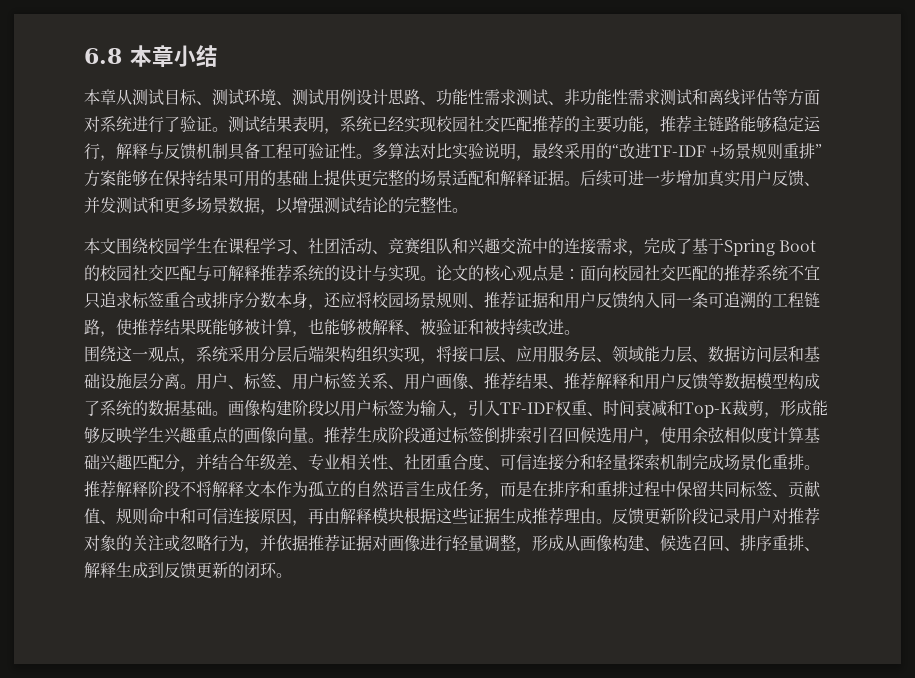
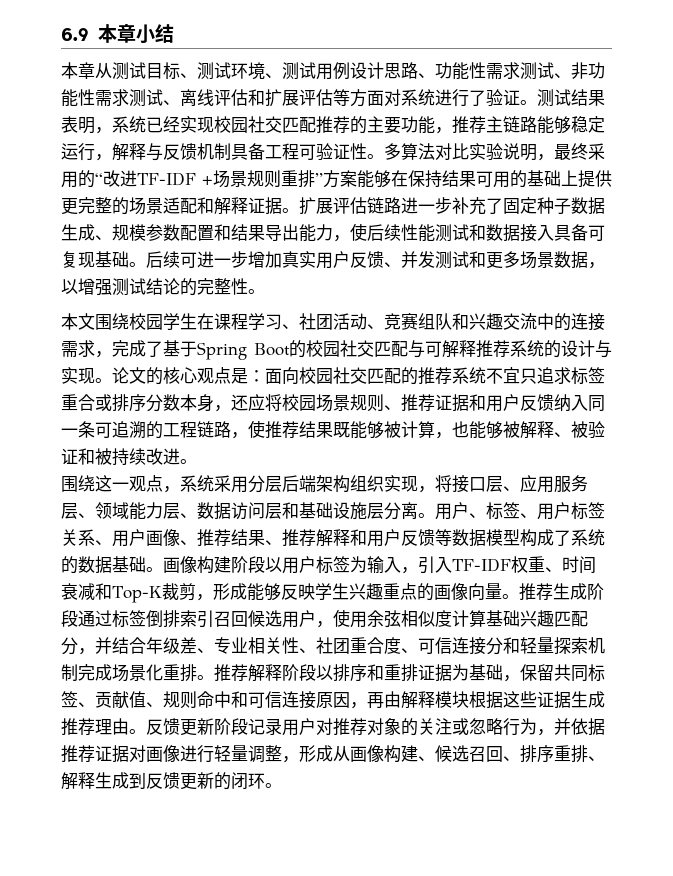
[84,48,122,64] 6.8 -> [61,28,89,41] 6.9
[692,89,708,105] 和 -> [163,100,180,105] 、
(772, 97) none -> [248,89,333,107] 和扩展评估
(580, 183) none -> [299,197,605,215] [61,223,605,242] [61,251,146,268] 扩展评估链路进一步补充了固定种子数据生成、规模参数配置和结果导出能力，使后续性能测试和数据接入具备可复现基础。
[180,481,676,499] 不将解释文本作为孤立的自然语言生成任务，而是在排序和重排过程中 -> [316,664,520,682] 以排序和重排证据为基础，

